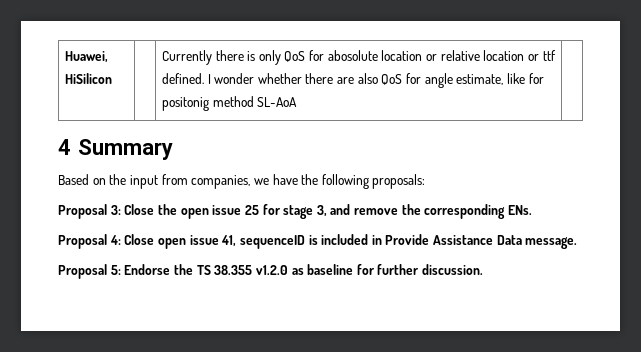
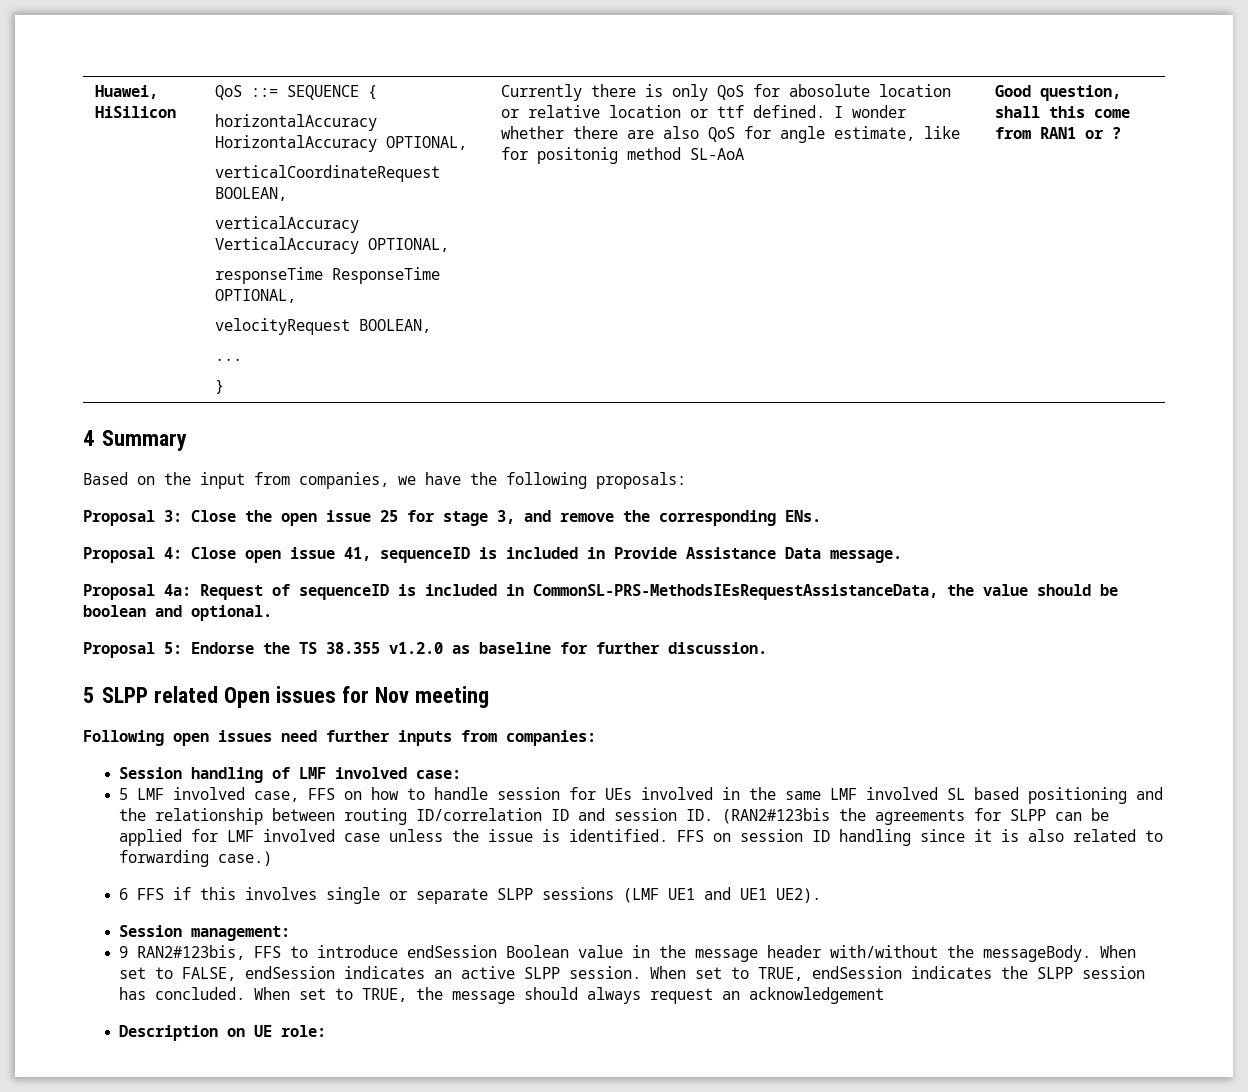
(112, 78) none -> [214,85,377,100] [214,114,377,131] [214,135,467,152] [214,165,440,182] [214,187,287,201] [214,216,359,233] [214,237,449,254] [214,267,440,284] [214,289,296,303] [214,318,431,335] [214,358,242,361] [214,379,224,394] QoS ::= SEQUENCE { // horizontalAccuracy HorizontalAccuracy OPTIONAL, // verticalCoordinateRequest BOOLEAN, // verticalAccuracy VerticalAccuracy OPTIONAL, // responseTime ResponseTime OPTIONAL, // velocityRequest BOOLEAN, // ... // }
(298, 102) none -> [994,85,1121,101] [994,106,1130,118] [994,127,1121,139] Good question, shall this come from RAN1 or ?
(578, 243) none -> [83,584,1118,600] [83,605,272,621] // Proposal 4a: Request of sequenceID is included in CommonSL-PRS-MethodsIEsRequestAssistanceData, the value should be boolean and optional.
(484, 269) none -> [83,686,489,708] [83,730,596,746] [119,767,462,783] [119,787,1164,804] [119,808,1110,825] [119,829,1164,846] [119,850,273,867] [119,887,822,904] [119,925,291,941] [119,945,1137,962] [119,966,1146,981] [119,987,885,1004] [119,1025,327,1041] // 5 SLPP related Open issues for Nov meeting // Following open issues need further inputs from companies: // Session handling of LMF involved case: // 5 LMF involved case, FFS on how to handle session for UEs involved in the same LMF involved SL based positioning and the relationship between routing ID/correlation ID and session ID. (RAN2#123bis the agreements for SLPP can be applied for LMF involved case unless the issue is identified. FFS on session ID handling since it is also related to forwarding case.) // 6 FFS if this involves single or separate SLPP sessions (LMF UE1 and UE1 UE2). // Session management: // 9 RAN2#123bis, FFS to introduce endSession Boolean value in the message header with/without the messageBody. When set to FALSE, endSession indicates an active SLPP session. When set to TRUE, endSession indicates the SLPP session has concluded. When set to TRUE, the message should always request an acknowledgement // Description on UE role:

